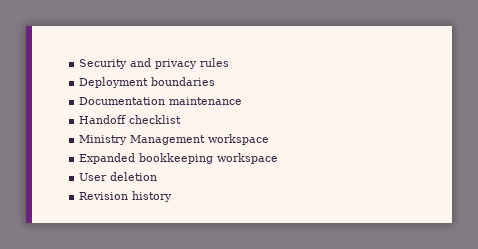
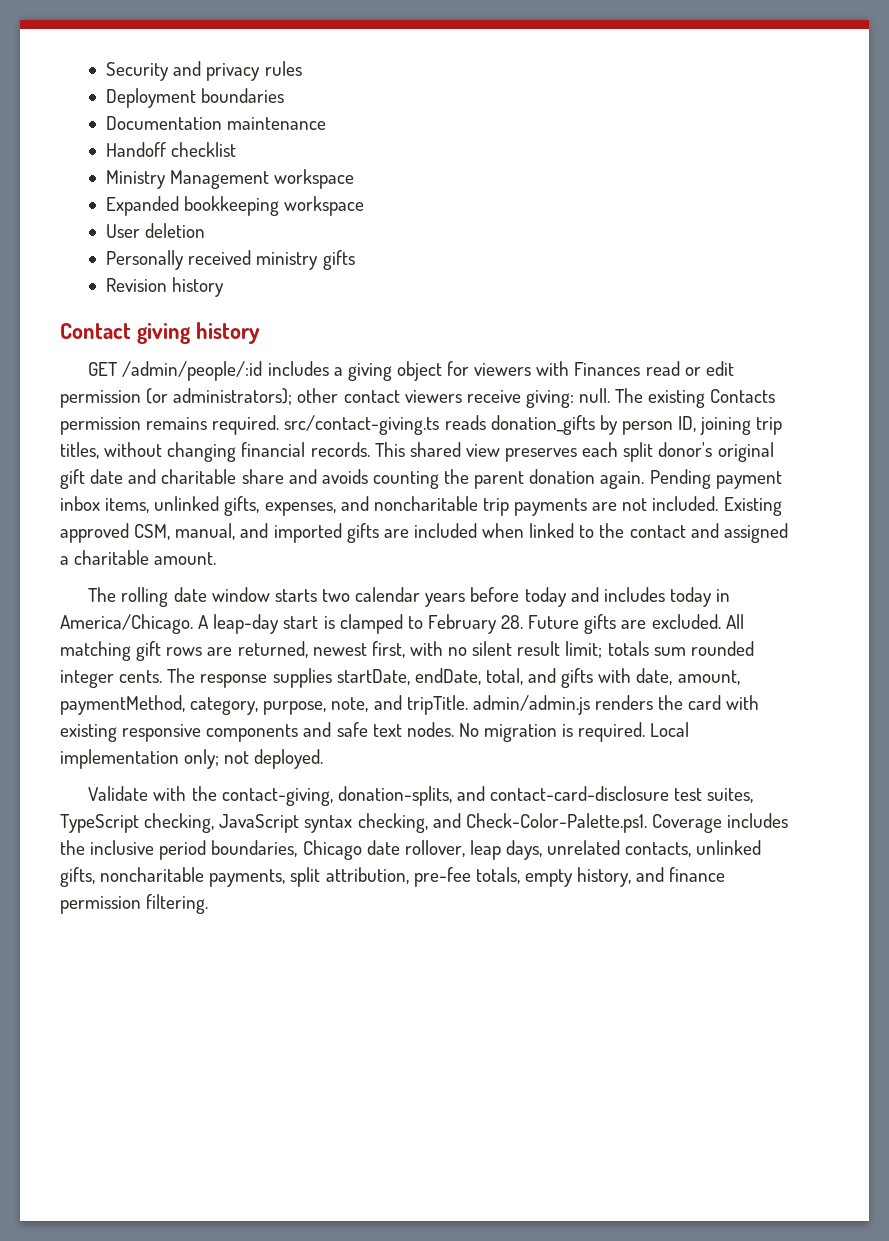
[78,191,172,202] Revision history -> [106,250,355,270] [106,277,225,297] [60,322,260,344] [88,361,734,381] [60,388,776,408] [60,415,783,435] [60,442,774,462] [60,469,782,489] [60,496,782,516] [60,523,788,543] [60,550,217,565] [88,587,731,607] [60,614,744,634] [60,641,754,661] [60,668,740,688] [60,695,760,715] [60,722,690,742] [60,749,324,769] [88,786,754,806] [60,813,789,833] [60,840,762,860] [60,867,726,887] [60,894,209,914] Personally received ministry gifts // Revision history // Contact giving history // GET /admin/people/:id includes a giving object for viewers with Finances read or edit permission (or administrators); other contact viewers receive giving: null. The existing Contacts permission remains required. src/contact-giving.ts reads donation_gifts by person ID, joining trip titles, without changing financial records. This shared view preserves each split donor's original gift date and charitable share and avoids counting the parent donation again. Pending payment inbox items, unlinked gifts, expenses, and noncharitable trip payments are not included. Existing approved CSM, manual, and imported gifts are included when linked to the contact and assigned a charitable amount. // The rolling date window starts two calendar years before today and includes today in America/Chicago. A leap-day start is clamped to February 28. Future gifts are excluded. All matching gift rows are returned, newest first, with no silent result limit; totals sum rounded integer cents. The response supplies startDate, endDate, total, and gifts with date, amount, paymentMethod, category, purpose, note, and tripTitle. admin/admin.js renders the card with existing responsive components and safe text nodes. No migration is required. Local implementation only; not deployed. // Validate with the contact-giving, donation-splits, and contact-card-disclosure test suites, TypeScript checking, JavaScript syntax checking, and Check-Color-Palette.ps1. Coverage includes the inclusive period boundaries, Chicago date rollover, leap days, unrelated contacts, unlinked gifts, noncharitable payments, split attribution, pre-fee totals, empty history, and finance permission filtering.

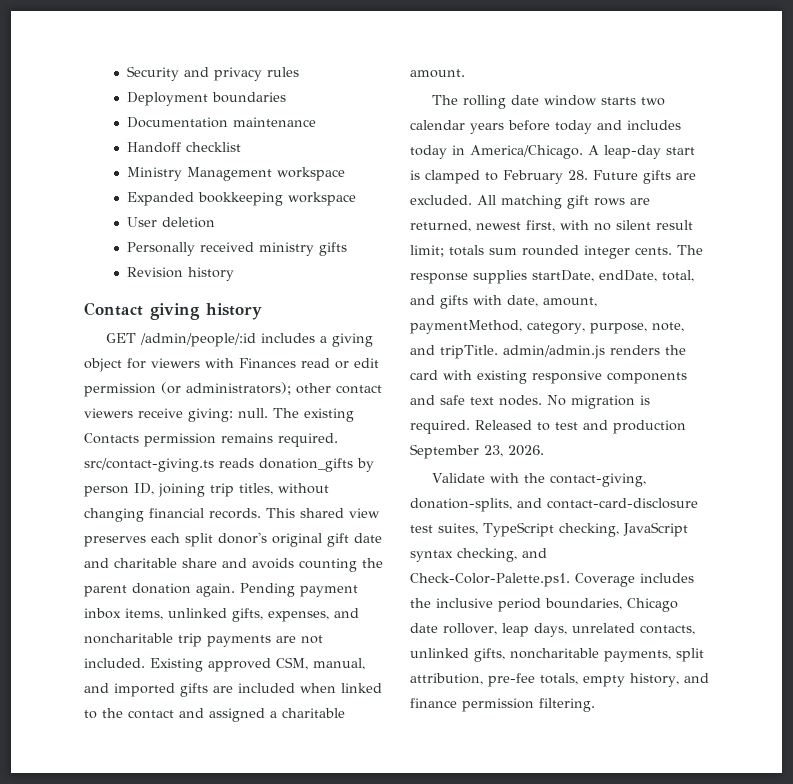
[650,722,690,737] [60,749,324,769] Local implementation only; not deployed. -> [475,420,686,434] [410,444,544,459] Released to test and production September 23, 2026.

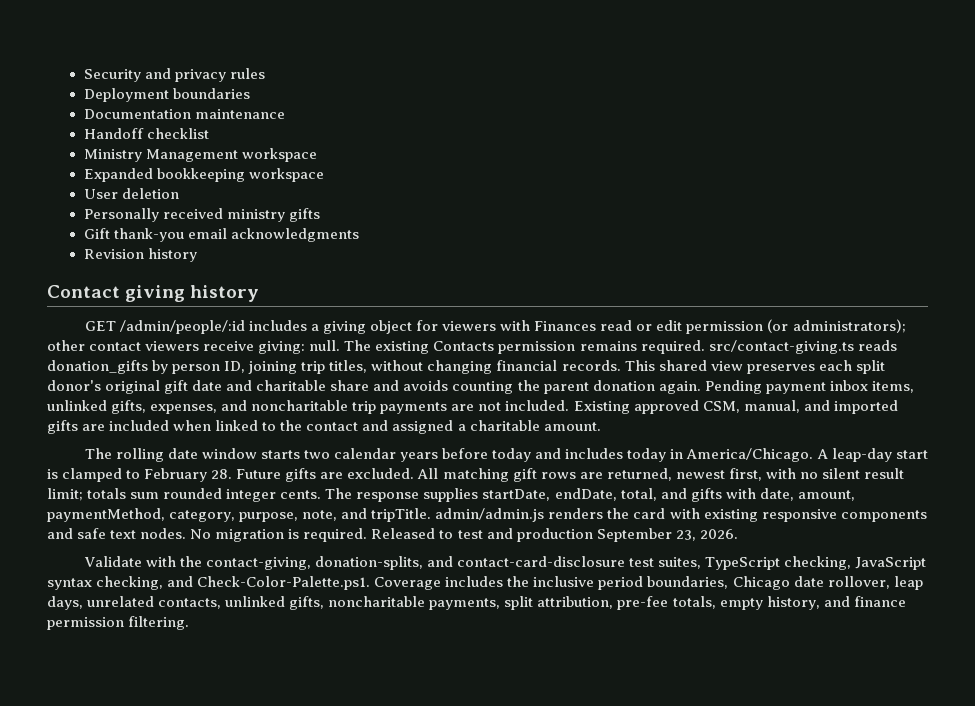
(347, 249) none -> [83,228,359,242] // Gift thank-you email acknowledgments

